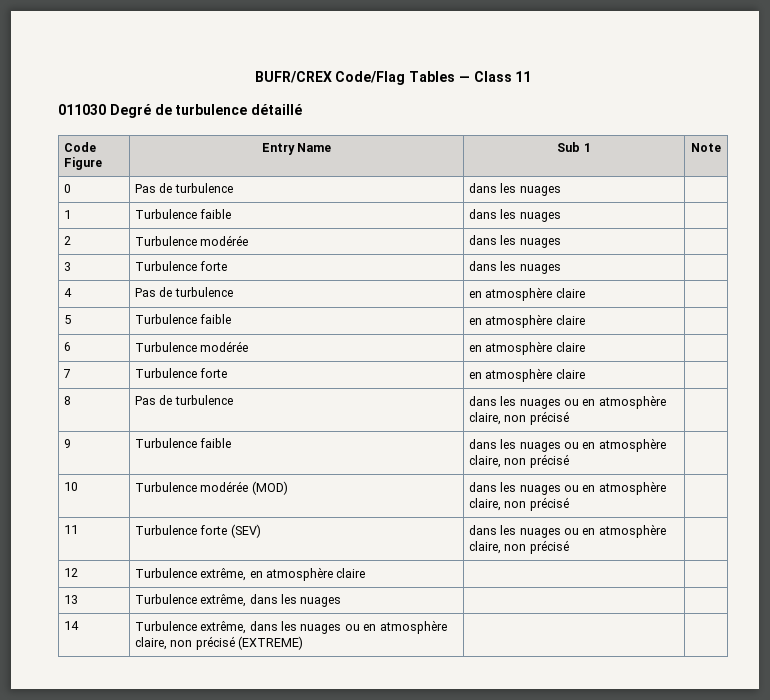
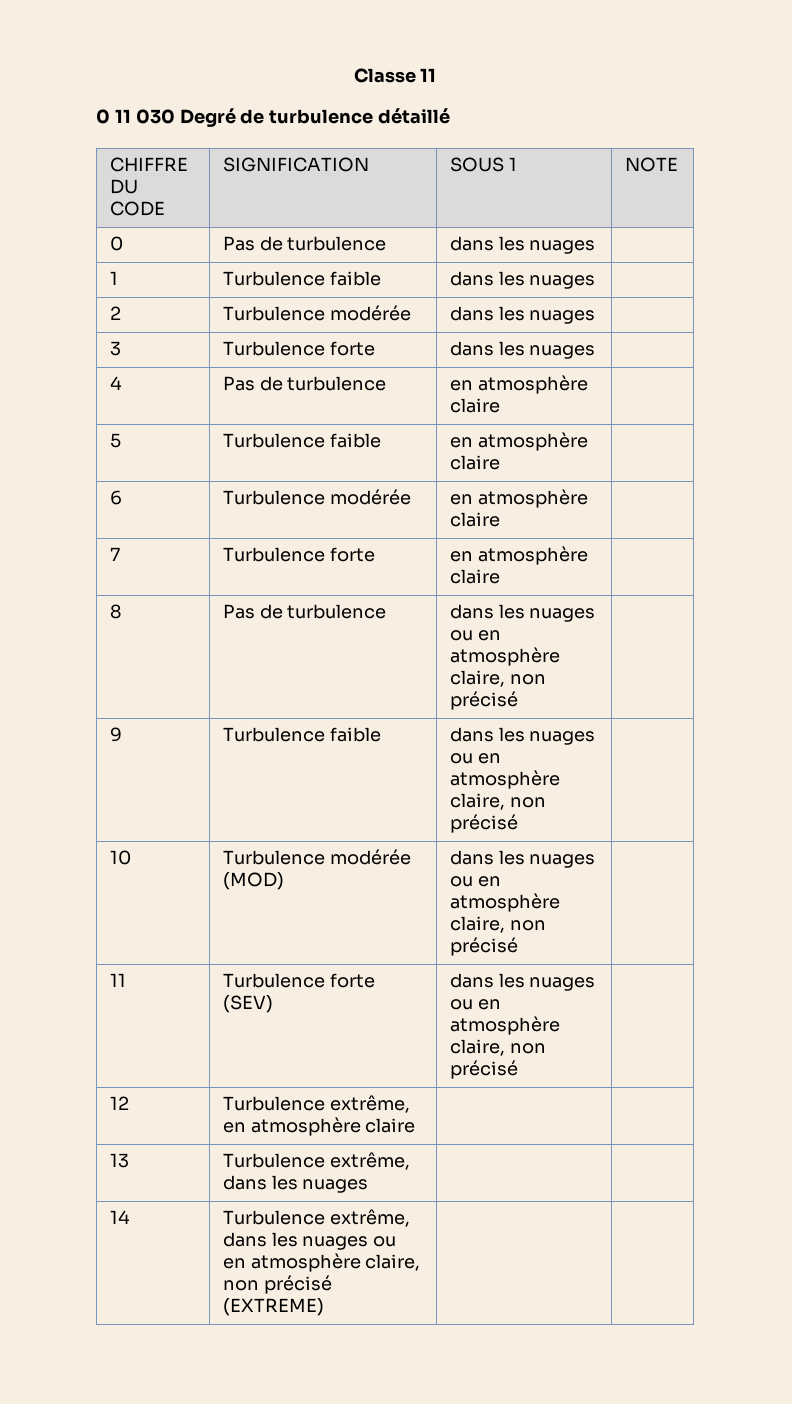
[254,71,532,85] [58,104,106,115] BUFR/CREX Code/Flag Tables — Class 11 // 011030 -> [353,68,437,83] [96,109,175,124] Classe 11 // 0 11 030
[63,142,96,152] [63,157,102,170] [261,143,332,155] [557,142,591,152] [691,143,721,152] Code Figure | Entry Name | Sub 1 | Note -> [109,157,188,172] [109,179,138,194] [109,201,165,216] [222,157,369,172] [449,157,517,172] [624,157,678,172] CHIFFRE DU CODE | SIGNIFICATION | SOUS 1 | NOTE

